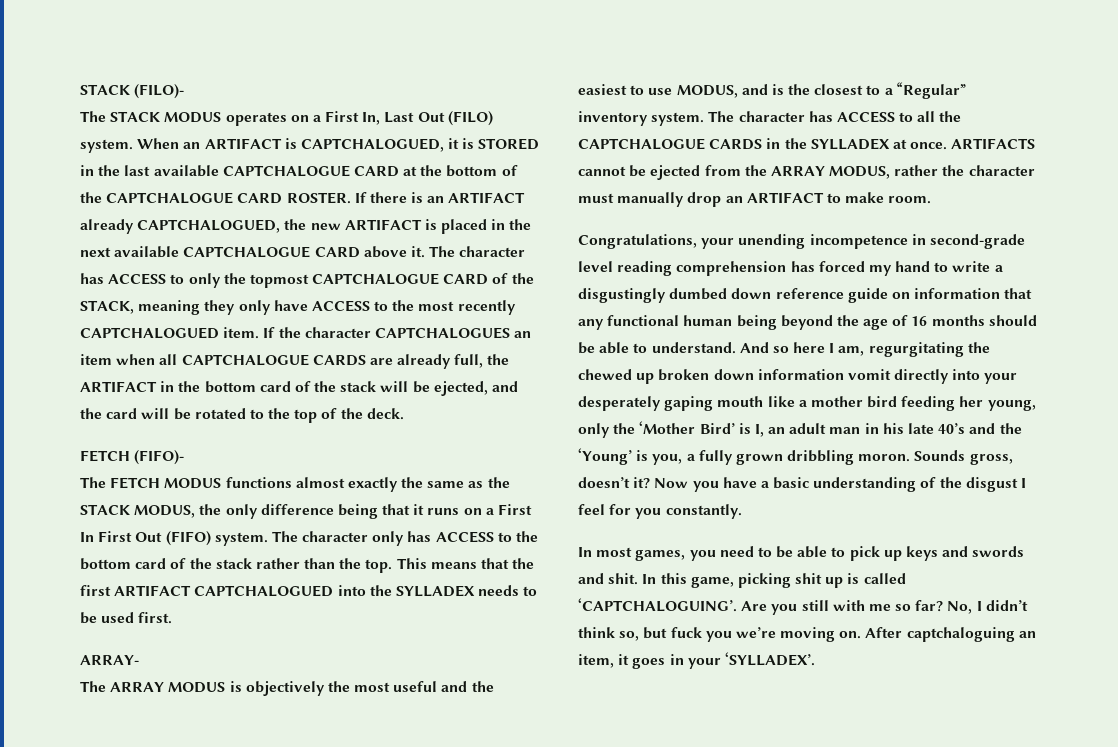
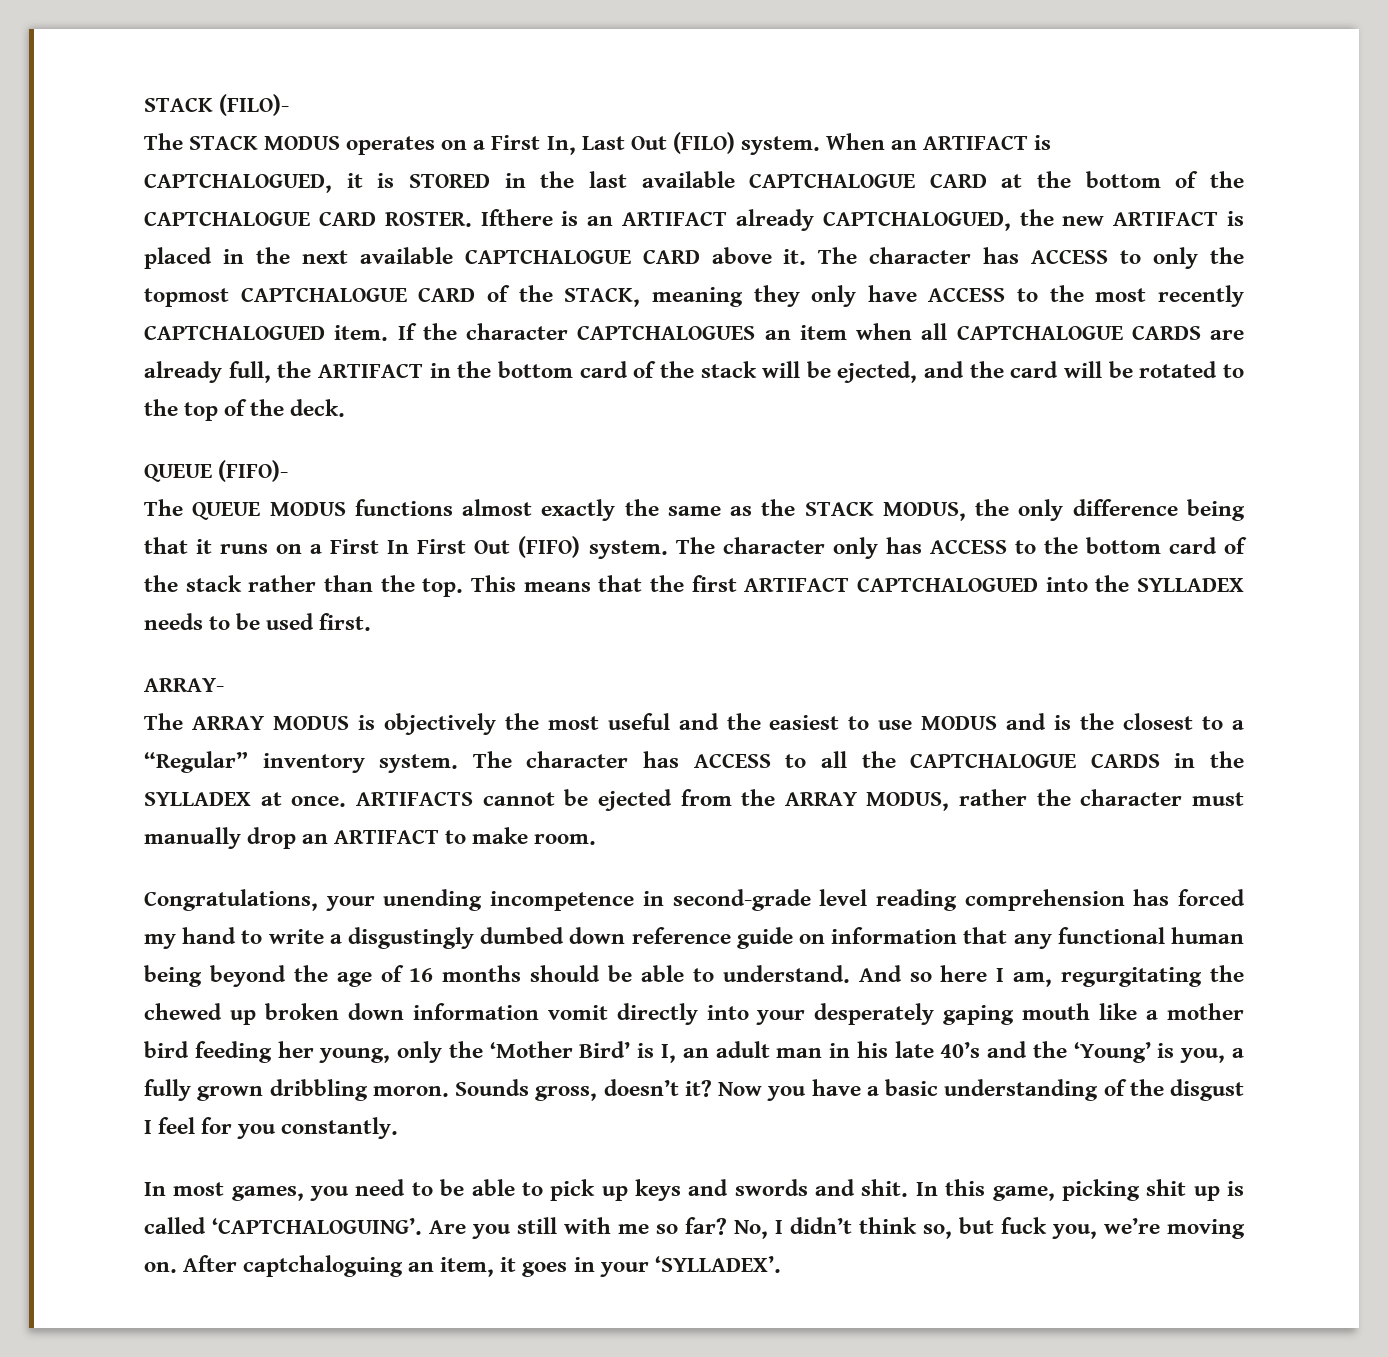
[354,192,407,203] If there -> [480,209,553,226] Ifthere
[80,450,130,462] FETCH -> [144,464,212,482] QUEUE
[110,477,161,489] FETCH -> [192,502,261,520] QUEUE
[676,85,738,98] MODUS, -> [921,716,998,730] MODUS
[705,631,732,642] you -> [1052,1224,1097,1239] you,

